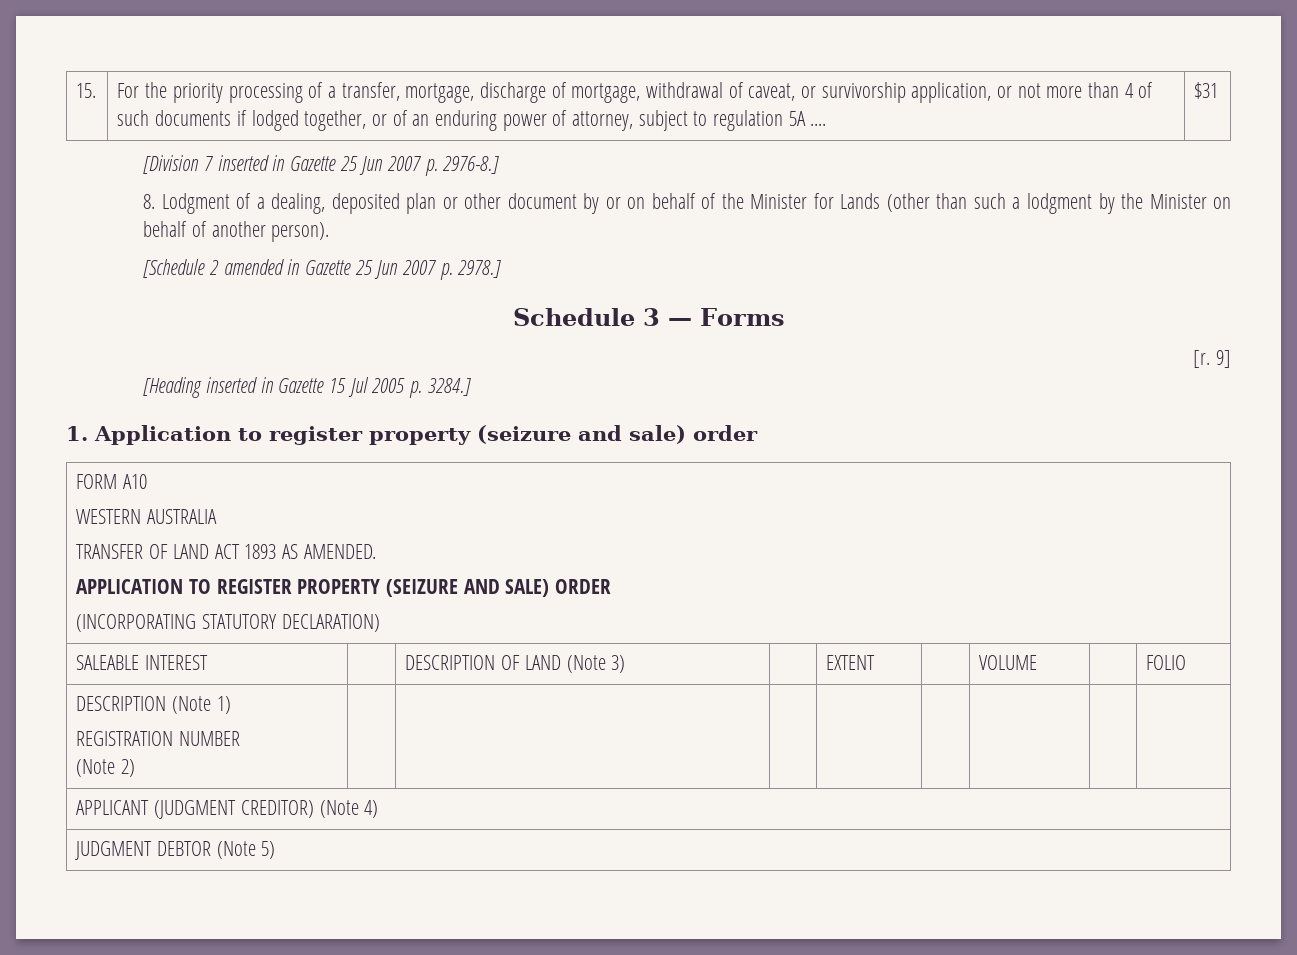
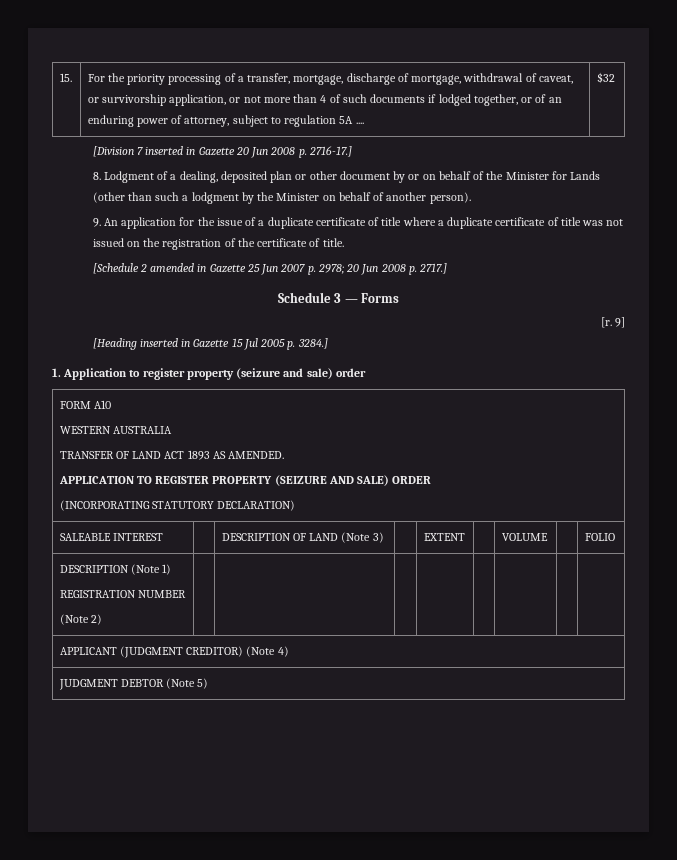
[1194,82,1219,99] $31 -> [596,72,615,83] $32
[339,156,500,176] 25 Jun 2007 p. 2976-8.] -> [235,146,352,158] 20 Jun 2008 p. 2716-17.]
(330, 232) none -> [92,217,624,229] [92,238,344,250] // 9. An application for the issue of a duplicate certificate of title where a duplicate certificate of title was not issued on the registration of the certificate of title.
[457,260,502,278] 2978.] -> [317,263,448,275] 2978; 20 Jun 2008 p. 2717.]

